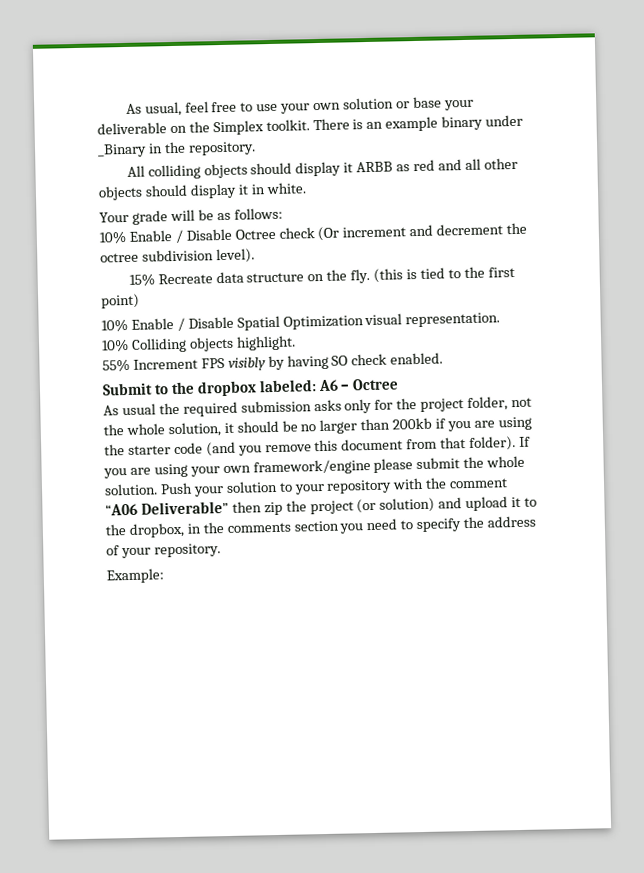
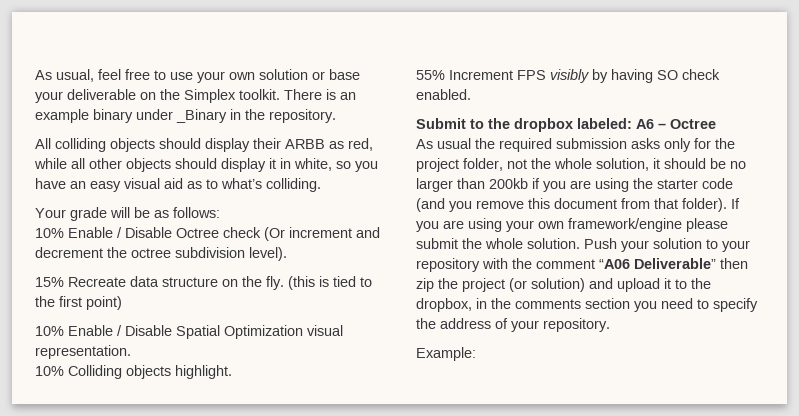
[343,162,354,173] it -> [253,138,281,149] their
[413,159,462,172] red and -> [348,138,373,151] [34,158,67,169] red, while
[265,182,306,195] white. -> [294,158,378,172] [35,178,321,192] white, so you have an easy visual aid as to what’s colliding.

